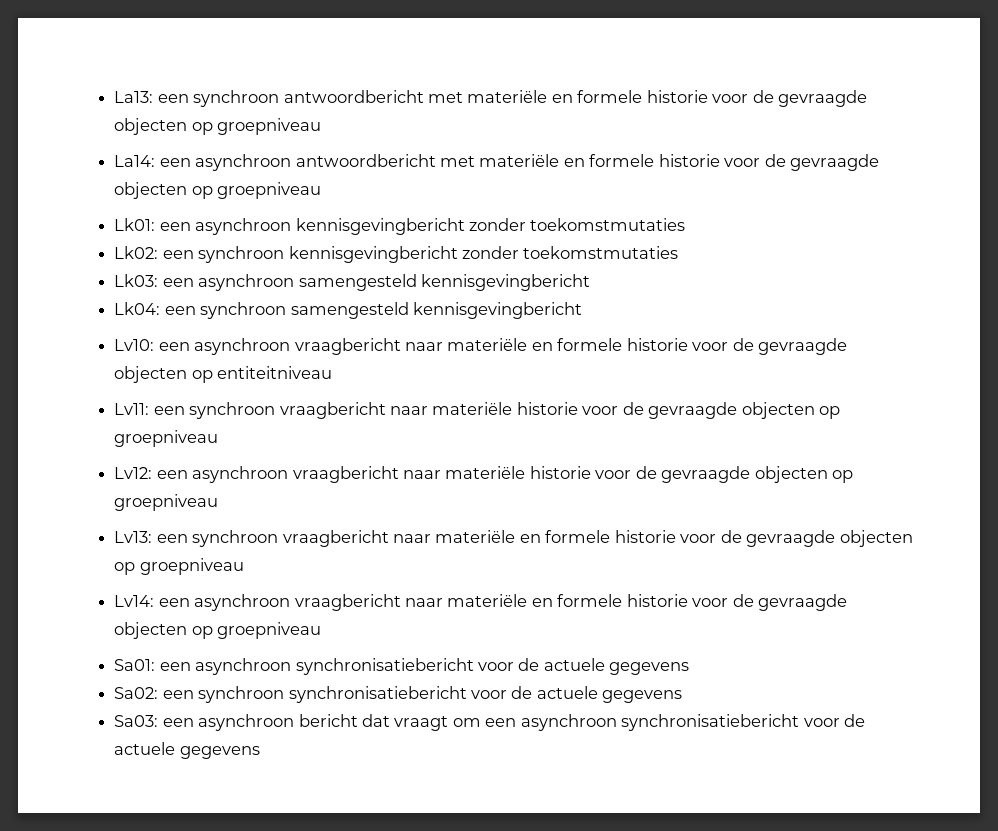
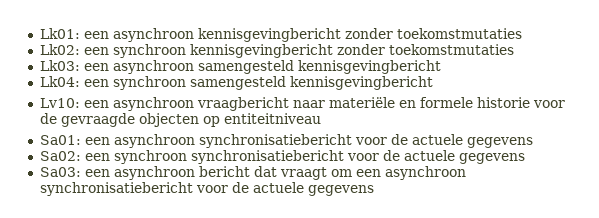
[114,90,868,107] [114,118,322,135] [114,154,880,171] [114,182,322,199] La13: een synchroon antwoordbericht met materiële en formele historie voor de gevraagde objecten op groepniveau // La14: een asynchroon antwoordbericht met materiële en formele historie voor de gevraagde objecten op groepniveau // -> (39, 33) none
[114,402,841,419] [114,430,219,447] [114,466,854,483] [114,494,219,511] [114,530,913,547] [114,558,244,575] [114,594,848,611] [114,622,322,639] // Lv11: een synchroon vraagbericht naar materiële historie voor de gevraagde objecten op groepniveau // Lv12: een asynchroon vraagbericht naar materiële historie voor de gevraagde objecten op groepniveau // Lv13: een synchroon vraagbericht naar materiële en formele historie voor de gevraagde objecten op groepniveau // Lv14: een asynchroon vraagbericht naar materiële en formele historie voor de gevraagde objecten op groepniveau -> (321, 118) none

